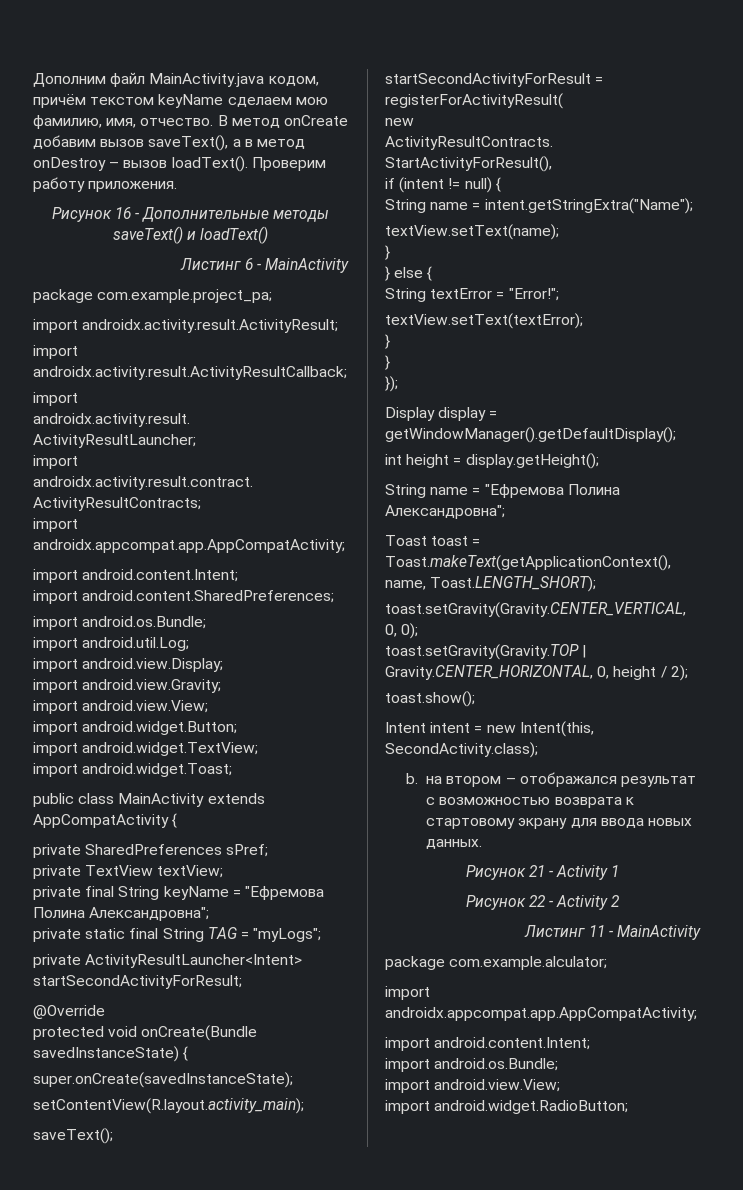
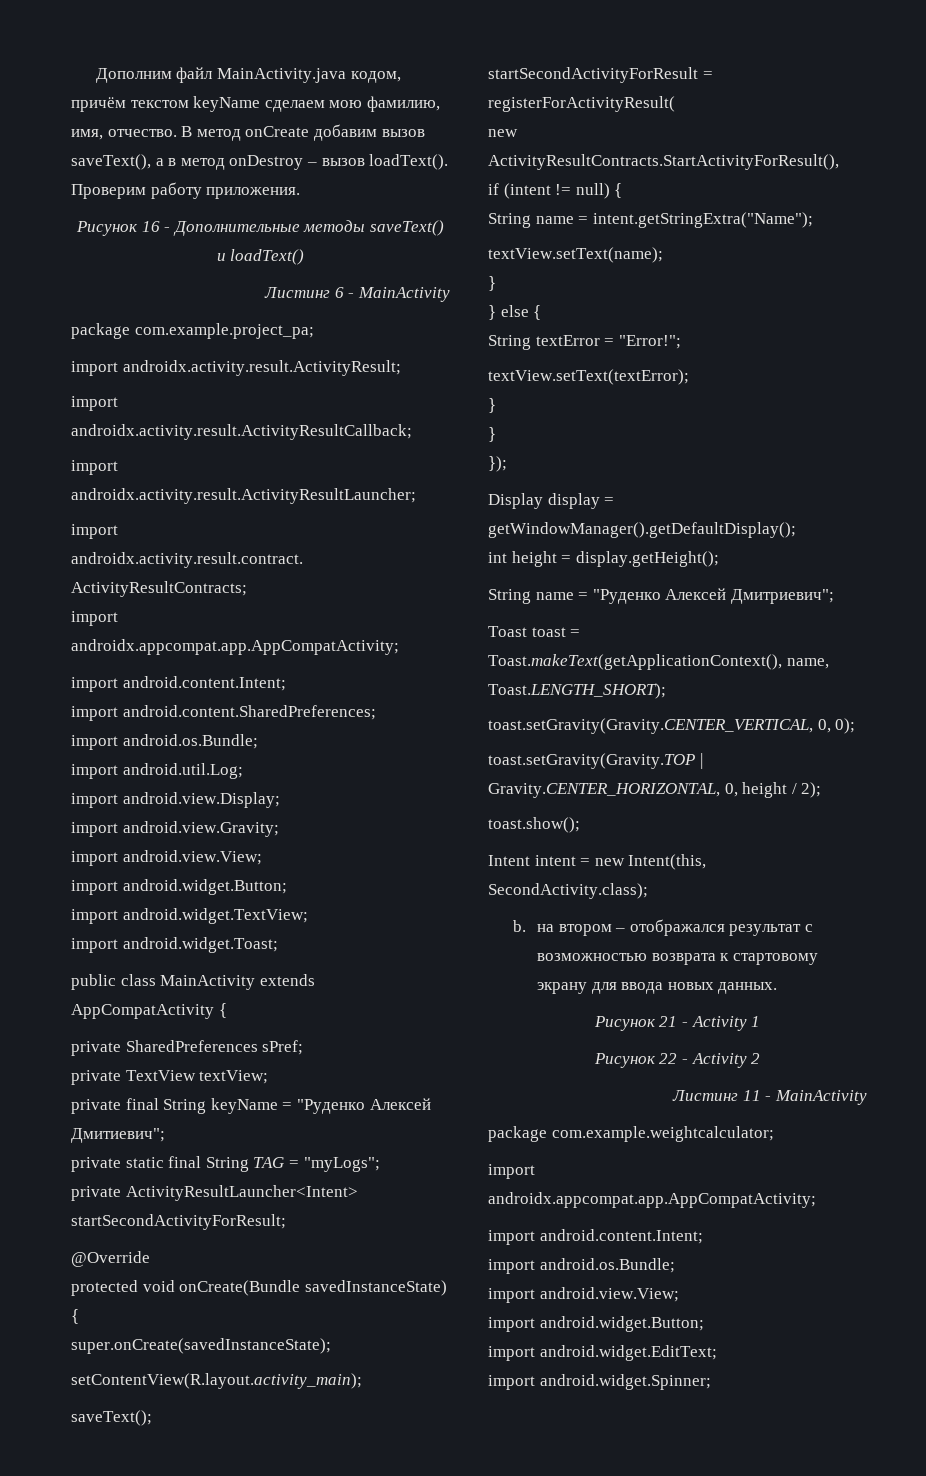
[244,886,324,900] [33,907,210,921] "Ефремова Полина Александровна"; -> [296,1098,431,1114] [71,1128,165,1143] "Руденко Алексей Дмитиевич";
[484,484,620,498] [385,505,505,519] "Ефремова Полина Александровна"; -> [592,588,834,604] "Руденко Алексей Дмитриевич";
[449,956,608,970] com.example.alculator; -> [551,1126,774,1142] com.example.weightcalculator;
[434,1100,629,1114] android.widget.RadioButton; -> [539,1316,704,1332] [488,1345,717,1361] [488,1374,711,1390] android.widget.Button; // import android.widget.EditText; // import android.widget.Spinner;

